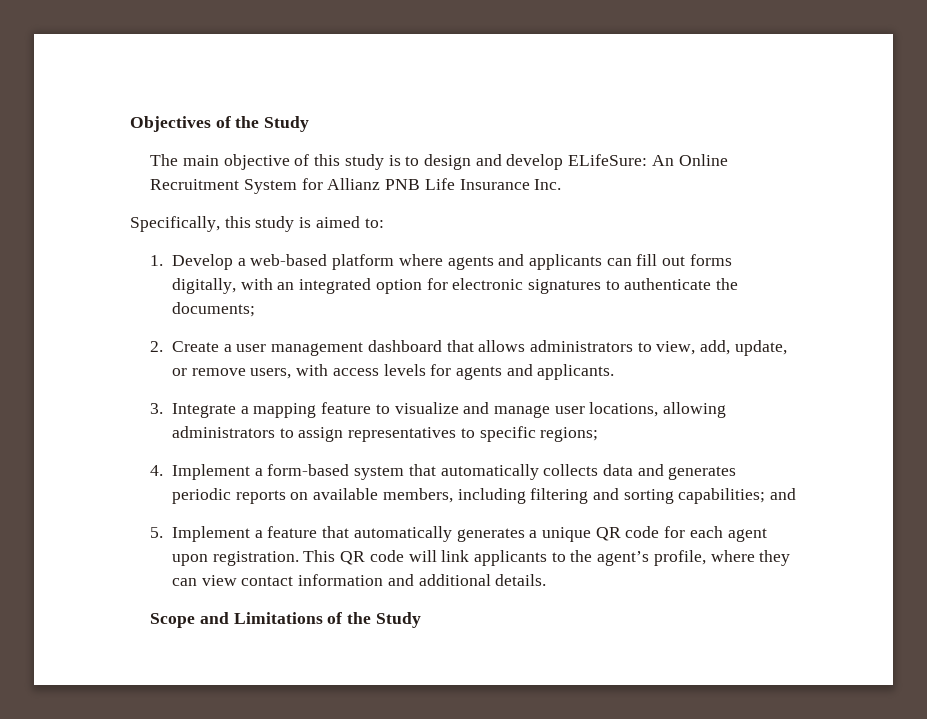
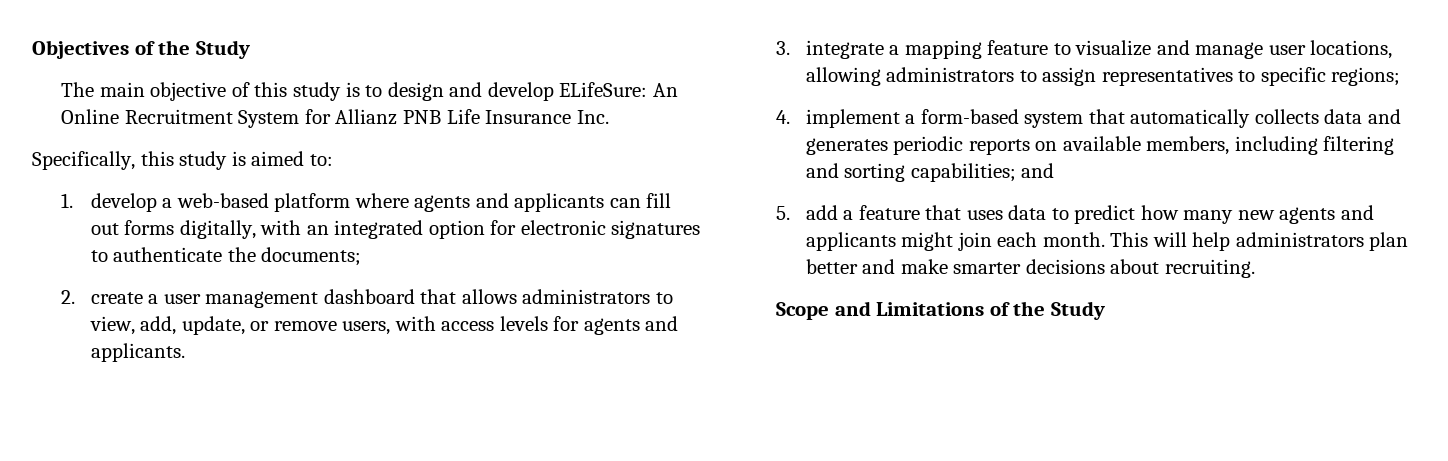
[171,254,233,270] Develop -> [90,193,157,212] develop
[171,341,219,352] Create -> [90,292,143,304] create
[171,403,236,418] Integrate -> [805,40,884,59] integrate
[171,464,250,480] Implement -> [805,109,900,128] implement
[171,526,250,542] Implement -> [805,205,838,220] add
[353,526,767,542] [171,550,791,566] [171,574,547,586] automatically generates a unique QR code for each agent upon registration. This QR code will link applicants to the agent’s profile, where they can view contact information and additional details. -> [966,205,1375,224] [805,232,1409,251] [805,259,1255,278] uses data to predict how many new agents and applicants might join each month. This will help administrators plan better and make smarter decisions about recruiting.

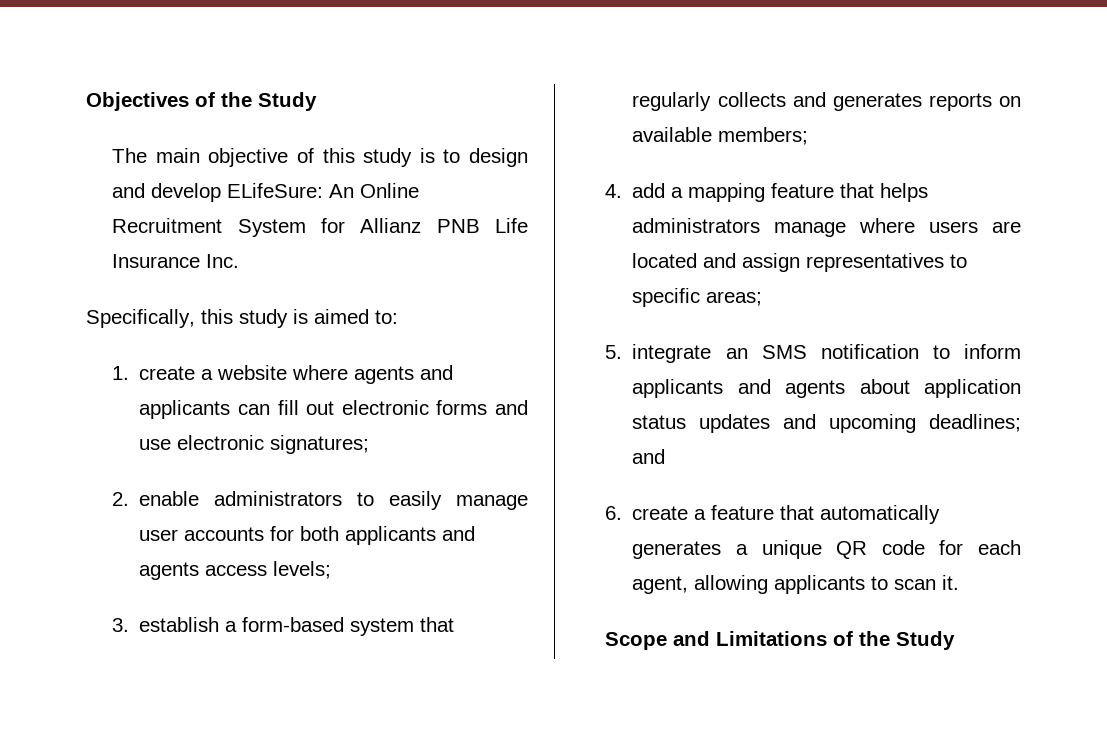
[90,193,351,212] develop a web-based platform -> [139,365,288,380] create a website
[124,220,701,239] [90,247,362,266] [61,289,673,308] [89,316,679,335] [90,343,185,362] [776,40,1393,59] [805,67,1401,86] [776,109,1401,128] [805,136,1395,155] [805,163,1055,182] [776,205,1375,224] [805,232,1409,251] [805,259,1255,278] forms digitally, with an integrated option for electronic signatures to authenticate the documents; // 2. create a user management dashboard that allows administrators to view, add, update, or remove users, with access levels for agents and applicants. // 3. integrate a mapping feature to visualize and manage user locations, allowing administrators to assign representatives to specific regions; // 4. implement a form-based system that automatically collects data and generates periodic reports on available members, including filtering and sorting capabilities; and // 5. add a feature that uses data to predict how many new agents and applicants might join each month. This will help administrators plan better and make smarter decisions about recruiting. -> [341,400,528,415] [139,435,370,454] [112,491,528,510] [139,526,476,545] [139,561,332,580] [112,617,455,636] [632,92,1021,111] [632,127,809,145] [605,183,929,202] [632,218,1021,237] [632,253,968,272] [632,288,763,307] [605,344,1021,363] [632,379,1021,398] [632,414,1021,433] [632,449,666,464] [605,505,941,524] [632,540,1021,559] [632,575,960,594] electronic forms and use electronic signatures; // 2. enable administrators to easily manage user accounts for both applicants and agents access levels; // 3. establish a form-based system that regularly collects and generates reports on available members; // 4. add a mapping feature that helps administrators manage where users are located and assign representatives to specific areas; // 5. integrate an SMS notification to inform applicants and agents about application status updates and upcoming deadlines; and // 6. create a feature that automatically generates a unique QR code for each agent, allowing applicants to scan it.

